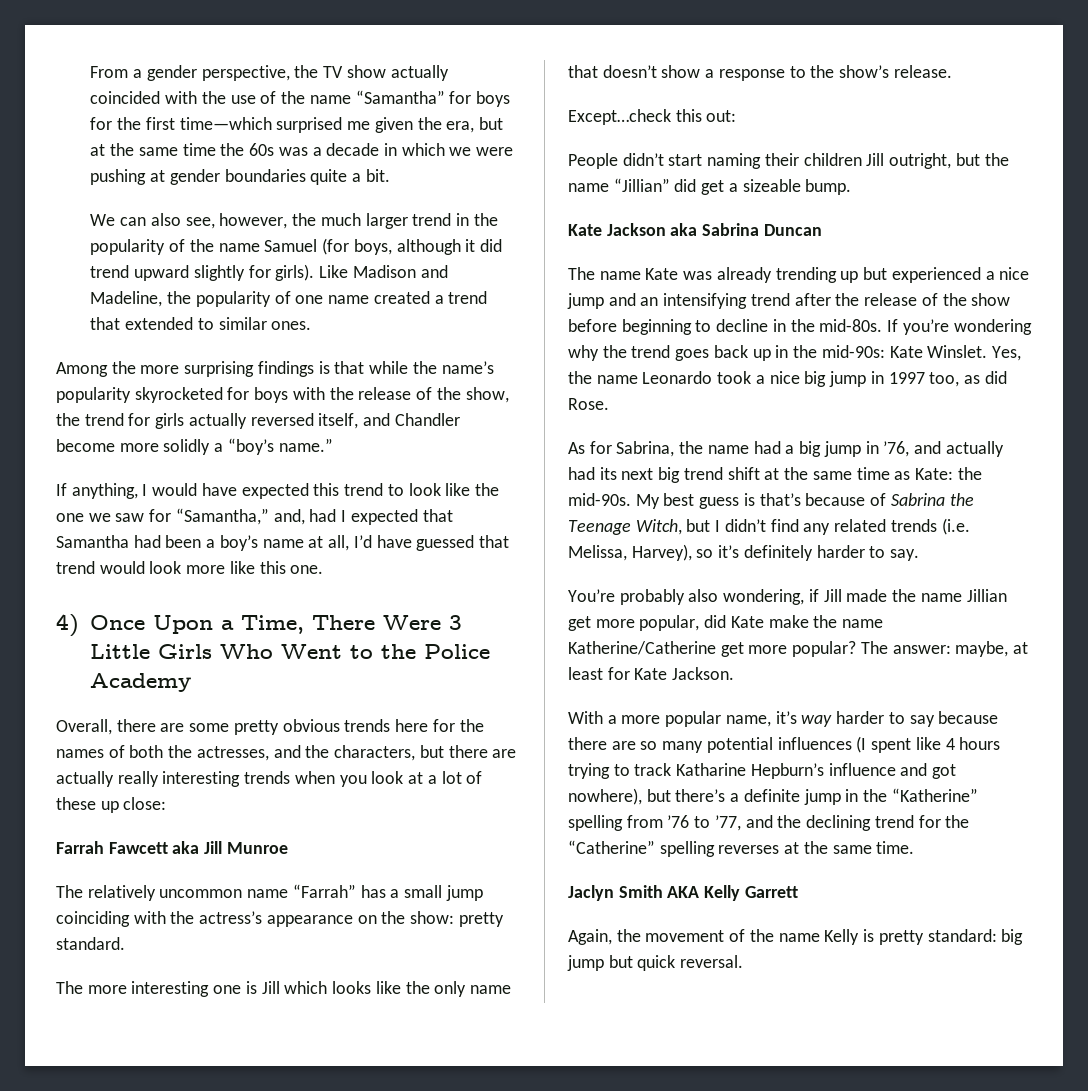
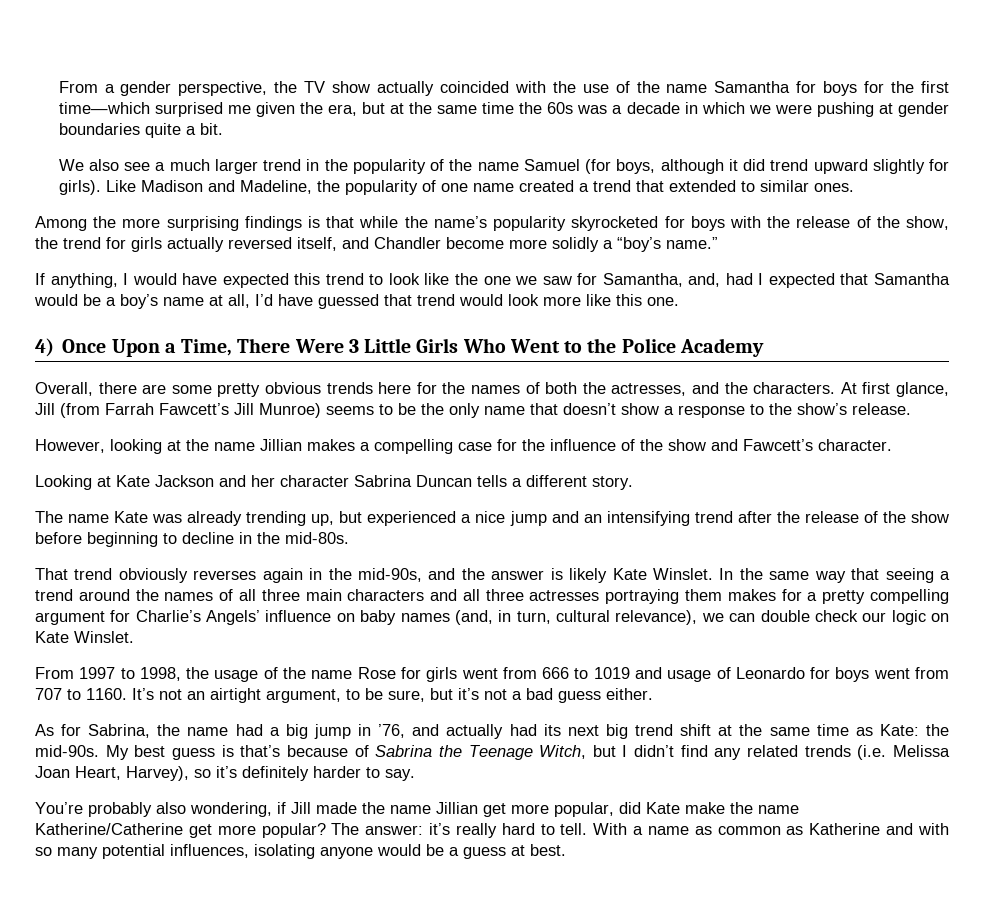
[355,90,445,104] “Samantha” -> [714,81,791,93] Samantha
[120,213,317,229] can also see, however, the -> [88,159,166,171] also see a
[175,508,269,525] “Samantha,” -> [602,273,683,287] Samantha,
[133,535,202,548] had been -> [34,294,101,306] would be
[334,745,517,761] [56,771,483,787] [56,797,167,813] [56,841,288,854] [56,884,483,901] [56,911,504,927] [56,937,125,950] [56,981,401,997] characters, but there are actually really interesting trends when you look at a lot of these up close: // Farrah Fawcett aka Jill Munroe // The relatively uncommon name “Farrah” has a small jump coinciding with the actress’s appearance on the show: pretty standard. // The more interesting one is Jill which looks like -> [753,382,950,397] [35,403,416,418] characters. At first glance, Jill (from Farrah Fawcett’s Jill Munroe) seems to be
[568,109,737,125] [568,153,1009,169] [568,178,852,195] [568,223,822,236] Except…check this out: // People didn’t start naming their children Jill outright, but the name “Jillian” did get a sizeable bump. // Kate Jackson aka Sabrina Duncan -> [35,439,892,454] [35,475,633,490] However, looking at the name Jillian makes a compelling case for the influence of the show and Fawcett’s character. // Looking at Kate Jackson and her character Sabrina Duncan tells a different story.
[840,271,859,283] up -> [311,514,335,526] up,
[887,319,1032,335] [568,345,1021,361] [568,371,1007,387] [568,398,609,410] If you’re wondering why the trend goes back up in the mid-90s: Kate Winslet. Yes, the name Leonardo took a nice big jump in 1997 too, as did Rose. -> [35,568,951,583] [35,589,949,604] [35,610,949,625] [35,631,134,643] [35,667,949,682] [35,688,653,703] // That trend obviously reverses again in the mid-90s, and the answer is likely Kate Winslet. In the same way that seeing a trend around the names of all three main characters and all three actresses portraying them makes for a pretty compelling argument for Charlie’s Angels’ influence on baby names (and, in turn, cultural relevance), we can double check our logic on Kate Winslet. // From 1997 to 1998, the usage of the name Rose for girls went from 666 to 1019 and usage of Leonardo for boys went from 707 to 1160. It’s not an airtight argument, to be sure, but it’s not a bad guess either.
[568,545,627,561] Melissa, -> [892,745,950,757] [35,766,121,780] Melissa Joan Heart,
[955,641,1029,657] [568,667,735,680] [568,711,999,727] [568,736,1001,753] [568,763,957,779] [568,788,978,805] [568,815,970,831] [568,840,915,857] [568,885,798,901] [568,929,1024,945] [567,955,744,971] maybe, at least for Kate Jackson. // With a more popular name, it’s way harder to say because there are so many potential influences (I spent like 4 hours trying to track Katharine Hepburn’s influence and got nowhere), but there’s a definite jump in the “Katherine” spelling from ’76 to ’77, and the declining trend for the “Catherine” spelling reverses at the same time. // Jaclyn Smith AKA Kelly Garrett // Again, the movement of the name Kelly is pretty standard: big jump but quick reversal. -> [429,823,950,838] [35,844,566,859] it’s really hard to tell. With a name as common as Katherine and with so many potential influences, isolating anyone would be a guess at best.

